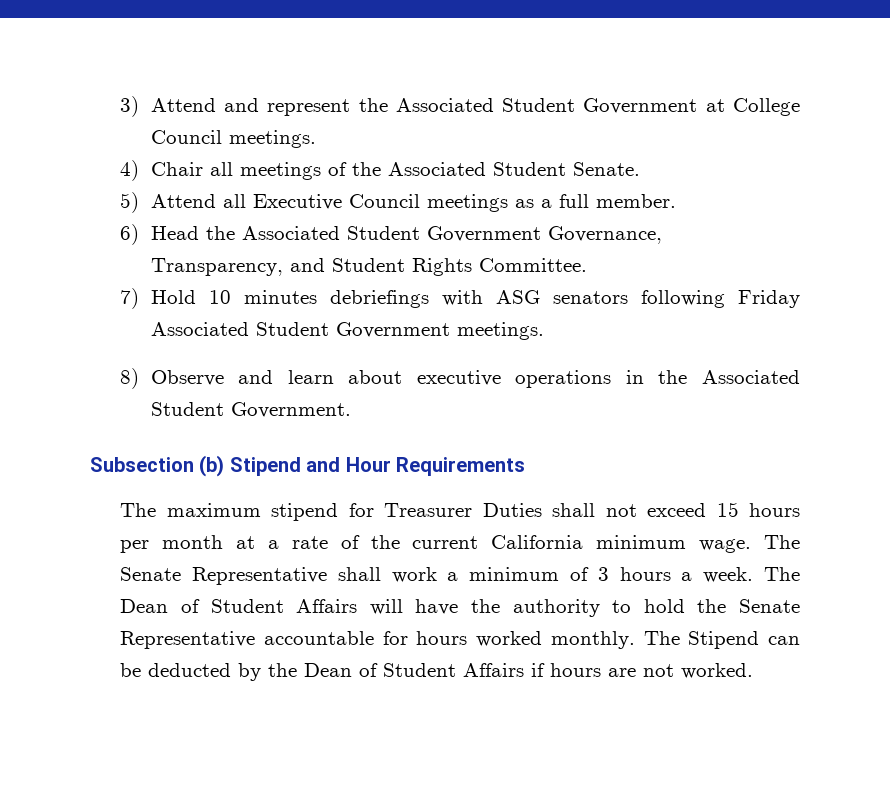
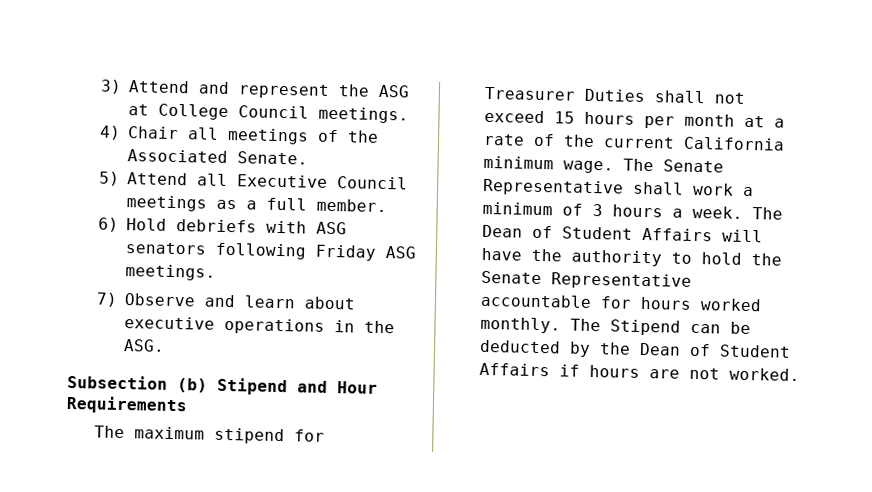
[395,98,698,114] Associated Student Government -> [377,84,410,98] ASG
[492,162,566,176] Student -> (228, 156) none
[150,226,662,244] [150,258,587,276] [120,288,429,309] Head the Associated Student Government Governance, Transparency, and Student Rights Committee. // 7) Hold 10 minutes debriefings -> [125,218,257,233] Hold debriefs
[150,322,544,340] [120,368,140,389] Associated Student Government meetings. // 8) -> [384,246,416,259] [124,264,216,281] [95,292,118,307] ASG meetings. // 7)
[702,370,801,384] [150,402,351,418] Associated Student Government. -> [122,339,165,352] ASG.

